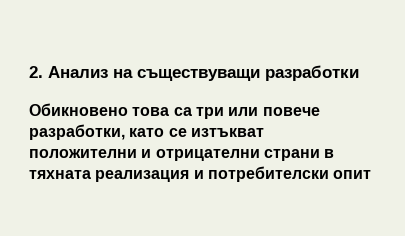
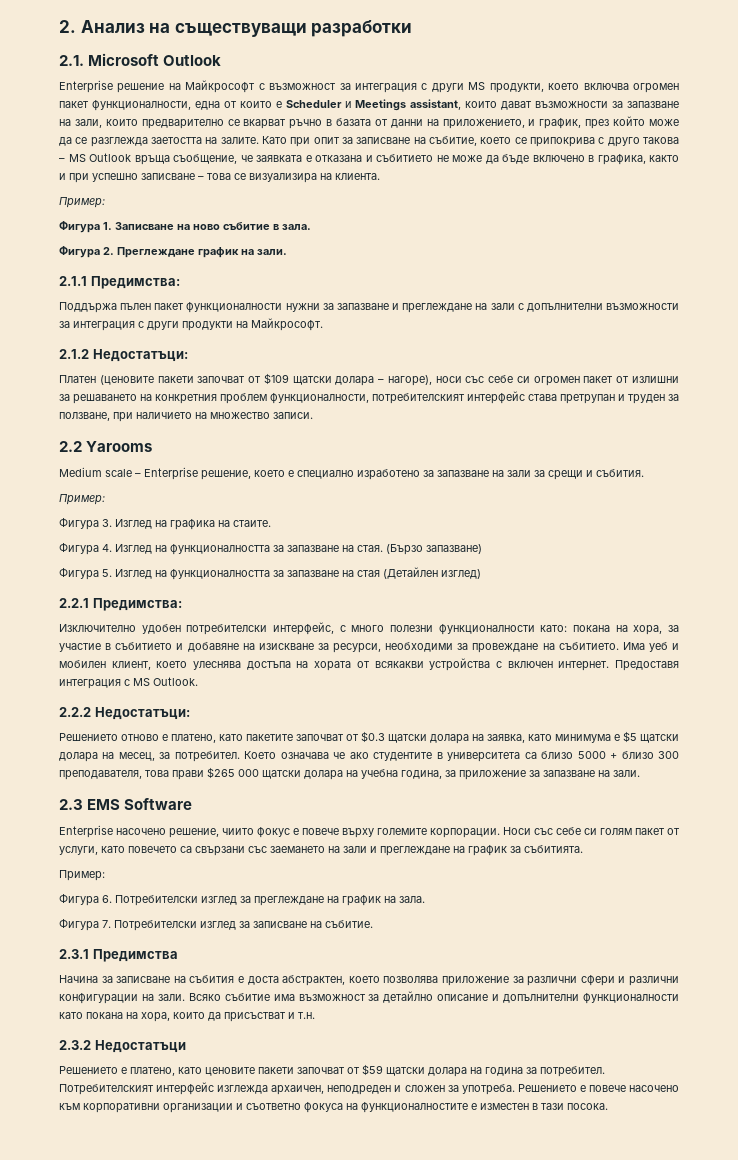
[29,103,320,119] [29,124,264,140] [29,149,335,161] [29,166,372,182] Обикновено това са три или повече разработки, като се изтъкват положителни и отрицателни страни в тяхната реализация и потребителски опит -> [59,53,222,66] [59,80,680,93] [59,99,680,111] [59,116,679,129] [59,136,680,147] [59,153,679,165] [59,173,380,183] [59,197,105,208] [59,221,311,233] [59,246,287,258] [59,276,180,289] [59,302,679,313] [59,318,323,331] [59,349,188,362] [59,373,679,386] [59,391,679,404] [59,412,313,422] [59,441,153,452] [59,467,644,480] [59,494,105,505] [59,518,271,530] [59,543,482,555] [59,567,481,580] [59,598,182,611] [59,622,679,635] [59,642,679,653] [59,658,679,671] [59,677,198,689] [59,707,190,720] [59,731,679,744] [59,751,680,762] [59,767,640,780] [59,798,193,810] [59,825,680,838] [59,845,583,856] [59,870,105,881] [59,894,425,906] [59,919,373,931] [59,949,178,962] [59,975,680,986] [59,991,680,1004] [59,1012,315,1022] [59,1040,186,1053] [59,1064,605,1077] [59,1082,679,1095] [59,1102,608,1113] 2.1. Microsoft Outlook // Enterprise решение на Майкрософт с възможност за интеграция с други MS продукти, което включва огромен пакет функционалности, една от които е Scheduler и Meetings assistant, които дават възможности за запазване на зали, които предварително се вкарват ръчно в базата от данни на приложението, и график, през който може да се разглежда заетостта на залите. Като при опит за записване на събитие, което се припокрива с друго такова – MS Outlook връща съобщение, че заявката е отказана и събитието не може да бъде включено в графика, както и при успешно записване – това се визуализира на клиента. // Пример: // Фигура 1. Записване на ново събитие в зала. // Фигура 2. Преглеждане график на зали. // 2.1.1 Предимства: // Поддържа пълен пакет функционалности нужни за запазване и преглеждане на зали с допълнителни възможности за интеграция с други продукти на Майкрософт. // 2.1.2 Недостатъци: // Платен (ценовите пакети започват от $109 щатски долара – нагоре), носи със себе си огромен пакет от излишни за решаването на конкретния проблем функционалности, потребителският интерфейс става претрупан и труден за ползване, при наличието на множество записи. // 2.2 Yarooms // Medium scale – Enterprise решение, което е специално изработено за запазване на зали за срещи и събития. // Пример: // Фигура 3. Изглед на графика на стаите. // Фигура 4. Изглед на функционалността за запазване на стая. (Бързо запазване) // Фигура 5. Изглед на функционалността за запазване на стая (Детайлен изглед) // 2.2.1 Предимства: // Изключително удобен потребителски интерфейс, с много полезни функционалности като: покана на хора, за участие в събитието и добавяне на изискване за ресурси, необходими за провеждане на събитието. Има уеб и мобилен клиент, което улеснява достъпа на хората от всякакви устройства с включен интернет. Предоставя интеграция с MS Outlook. // 2.2.2 Недостатъци: // Решението отново е платено, като пакетите започват от $0.3 щатски долара на заявка, като минимума е $5 щатски долара на месец, за потребител. Което означава че ако студентите в университета са близо 5000 + близо 300 преподавателя, това прави $265 000 щатски долара на учебна година, за приложение за запазване на зали. // 2.3 EMS Software // Enterprise насочено решение, чиито фокус е повече върху големите корпорации. Носи със себе си голям пакет от услуги, като повечето са свързани със заемането на зали и преглеждане на график за събитията. // Пример: // Фигура 6. Потребителски изглед за преглеждане на график на зала. // Фигура 7. Потребителски изглед за записване на събитие. // 2.3.1 Предимства // Начина за записване на събития е доста абстрактен, което позволява приложение за различни сфери и различни конфигурации на зали. Всяко събитие има възможност за детайлно описание и допълнителни функционалности като покана на хора, които да присъстват и т.н. // 2.3.2 Недостатъци // Решението е платено, като ценовите пакети започват от $59 щатски долара на година за потребител. Потребителският интерфейс изглежда архаичен, неподреден и сложен за употреба. Решението е повече насочено към корпоративни организации и съответно фокуса на функционалностите е изместен в тази посока.

